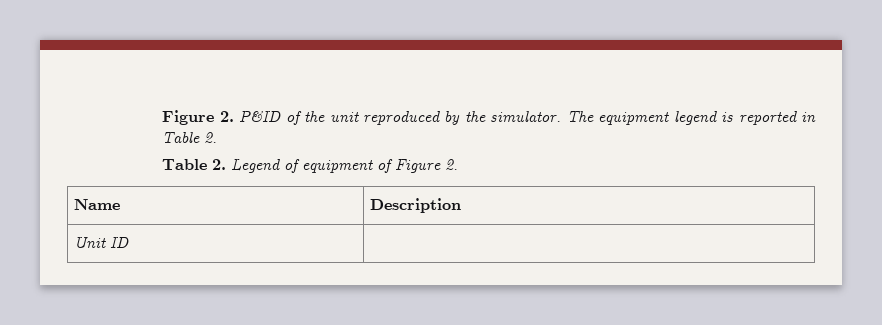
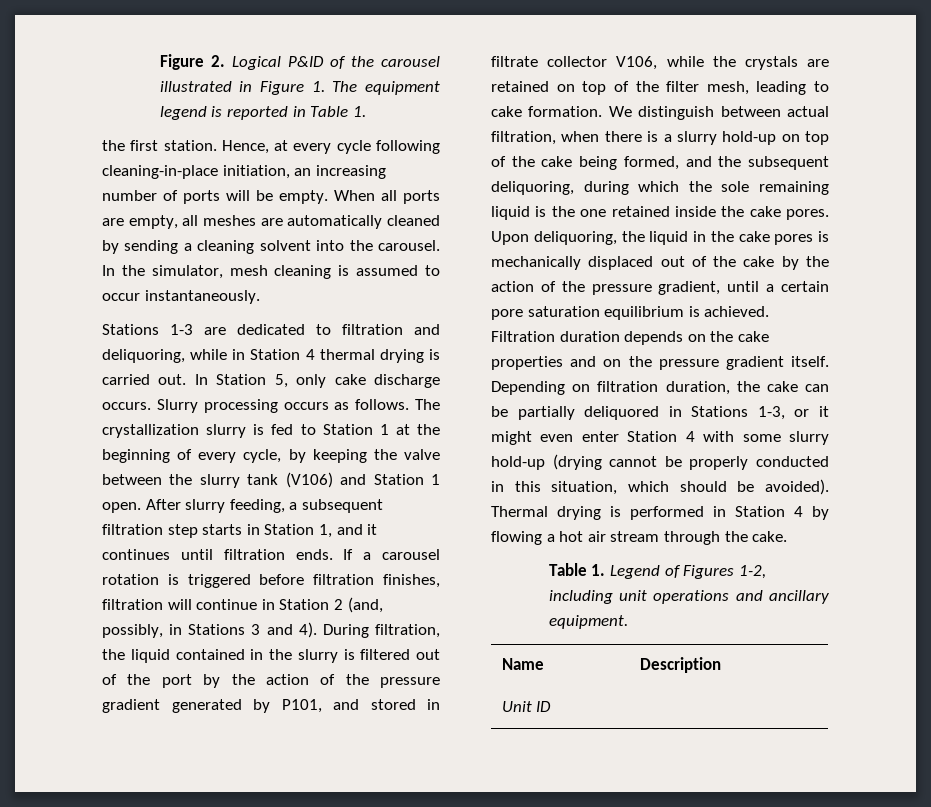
[162,110,234,125] Figure 2. -> [159,54,281,70] Figure 2. Logical
[329,111,562,125] unit reproduced by the simulator. -> [380,56,440,67] [159,81,325,95] carousel illustrated in Figure 1.
[204,132,218,143] [162,159,227,170] 2. // Table 2. -> [352,106,366,117] [102,140,440,154] [102,165,386,179] [102,190,440,204] [102,215,440,229] [102,240,440,254] [102,265,440,279] [102,290,260,304] [102,324,440,335] [102,349,440,363] [102,374,440,388] [102,399,440,413] [102,424,440,438] [102,449,440,463] [102,472,440,488] [102,499,383,513] [102,524,378,538] [102,549,440,560] [102,574,441,588] [102,597,383,613] [102,622,440,638] [102,649,440,663] [102,674,440,688] [102,699,440,713] [491,56,829,70] [491,81,829,95] [491,106,829,120] [491,131,829,145] [491,156,829,170] [491,181,829,195] [491,206,829,220] [491,231,829,245] [491,256,829,270] [491,281,829,295] [491,306,770,320] [491,331,769,345] [491,356,829,370] [491,381,829,395] [491,406,829,420] [491,431,829,445] [491,454,829,470] [491,479,829,495] [491,506,829,520] [491,531,788,545] [548,563,606,576] 1. // the first station. Hence, at every cycle following cleaning-in-place initiation, an increasing number of ports will be empty. When all ports are empty, all meshes are automatically cleaned by sending a cleaning solvent into the carousel. In the simulator, mesh cleaning is assumed to occur instantaneously. // Stations 1-3 are dedicated to filtration and deliquoring, while in Station 4 thermal drying is carried out. In Station 5, only cake discharge occurs. Slurry processing occurs as follows. The crystallization slurry is fed to Station 1 at the beginning of every cycle, by keeping the valve between the slurry tank (V106) and Station 1 open. After slurry feeding, a subsequent filtration step starts in Station 1, and it continues until filtration ends. If a carousel rotation is triggered before filtration finishes, filtration will continue in Station 2 (and, possibly, in Stations 3 and 4). During filtration, the liquid contained in the slurry is filtered out of the port by the action of the pressure gradient generated by P101, and stored in filtrate collector V106, while the crystals are retained on top of the filter mesh, leading to cake formation. We distinguish between actual filtration, when there is a slurry hold-up on top of the cake being formed, and the subsequent deliquoring, during which the sole remaining liquid is the one retained inside the cake pores. Upon deliquoring, the liquid in the cake pores is mechanically displaced out of the cake by the action of the pressure gradient, until a certain pore saturation equilibrium is achieved. Filtration duration depends on the cake properties and on the pressure gradient itself. Depending on filtration duration, the cake can be partially deliquored in Stations 1-3, or it might even enter Station 4 with some slurry hold-up (drying cannot be properly conducted in this situation, which should be avoided). Thermal drying is performed in Station 4 by flowing a hot air stream through the cake. // Table 1.
[302,159,459,173] equipment of Figure 2. -> [683,565,766,579] [548,590,829,604] [548,615,628,629] Figures 1-2, including unit operations and ancillary equipment.

